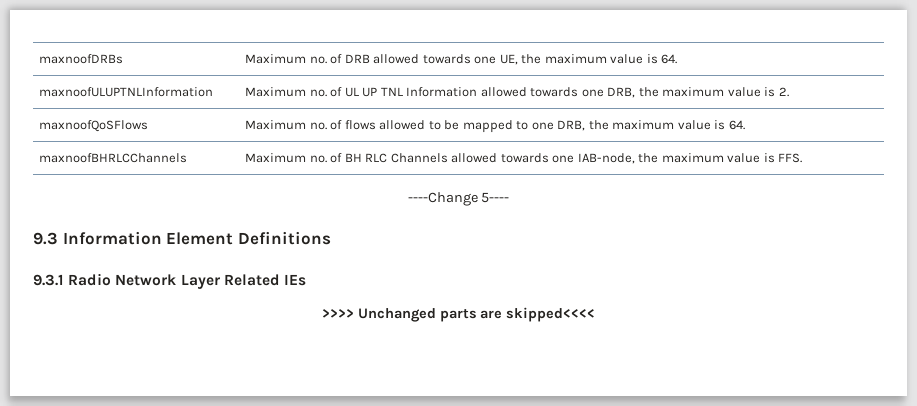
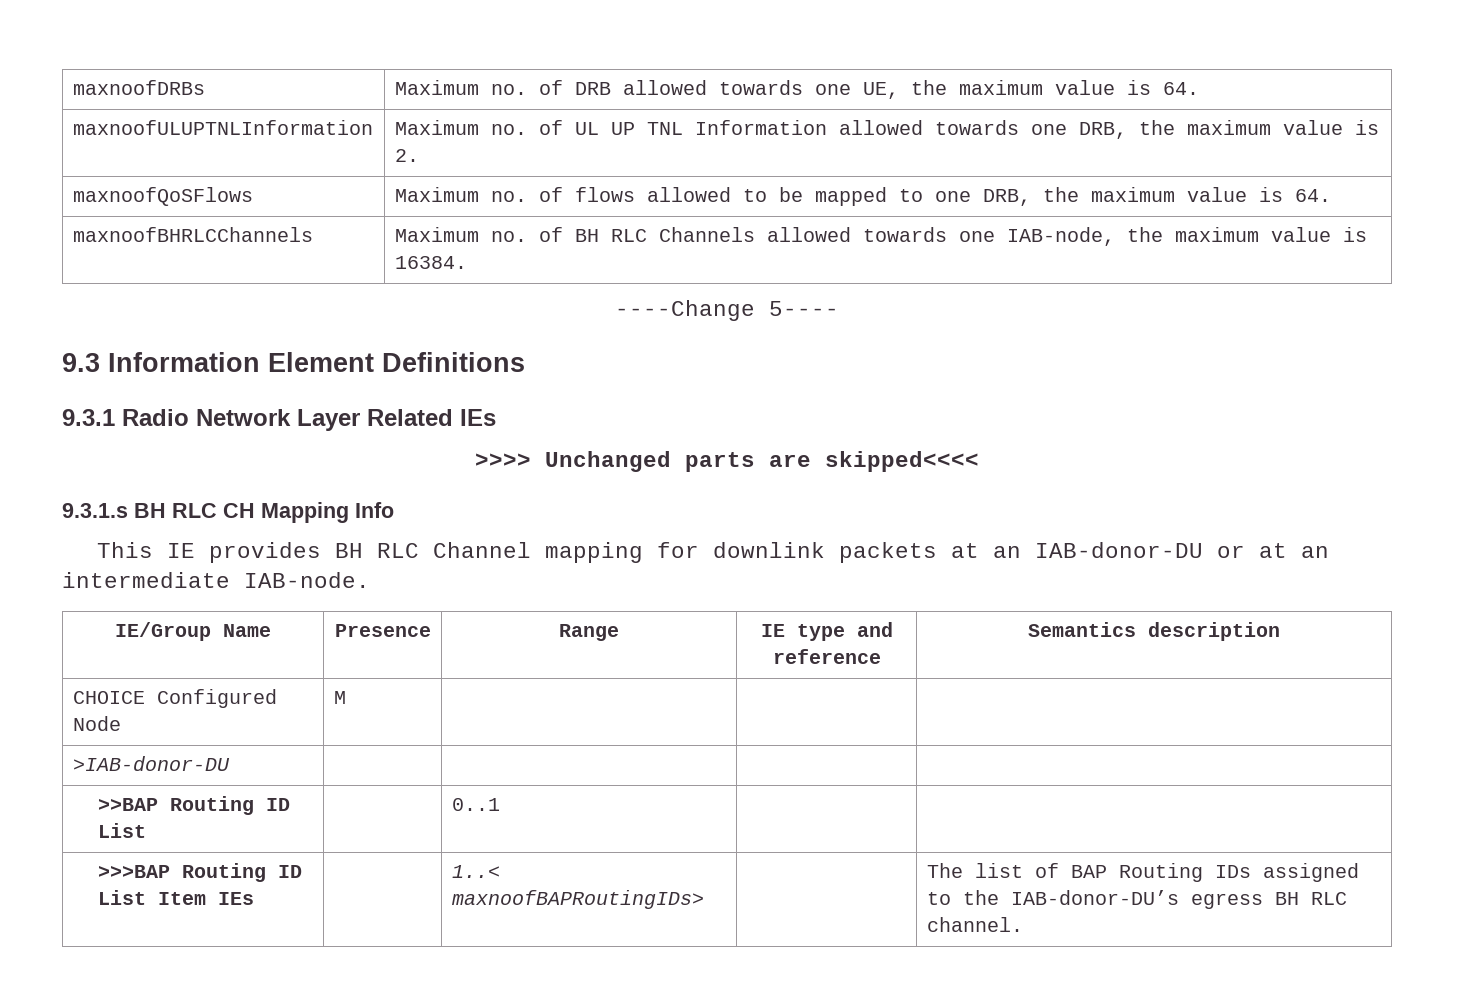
[778,153,803,163] FFS. -> [394,256,467,269] 16384.
(596, 314) none -> [62,502,394,523] [96,542,1329,563] [62,572,370,588] [115,622,271,641] [334,624,431,637] [559,624,619,641] [760,622,893,641] [772,649,881,664] [1028,622,1280,641] [72,689,277,708] [72,716,121,731] [333,691,346,704] [72,756,230,771] [97,796,290,815] [97,823,146,838] [451,798,500,811] [97,863,302,882] [97,890,254,905] [451,865,500,878] [451,890,704,909] [926,863,1359,882] [926,890,1347,909] [926,917,1023,932] // 9.3.1.s BH RLC CH Mapping Info // This IE provides BH RLC Channel mapping for downlink packets at an IAB-donor-DU or at an intermediate IAB-node. // IE/Group Name | Presence | Range | IE type and reference | Semantics description // CHOICE Configured Node | M | | | // >IAB-donor-DU | | | | // >>BAP Routing ID List | | 0..1 | | // >>>BAP Routing ID List Item IEs | | 1..< maxnoofBAPRoutingIDs> | | The list of BAP Routing IDs assigned to the IAB-donor-DU’s egress BH RLC channel.

